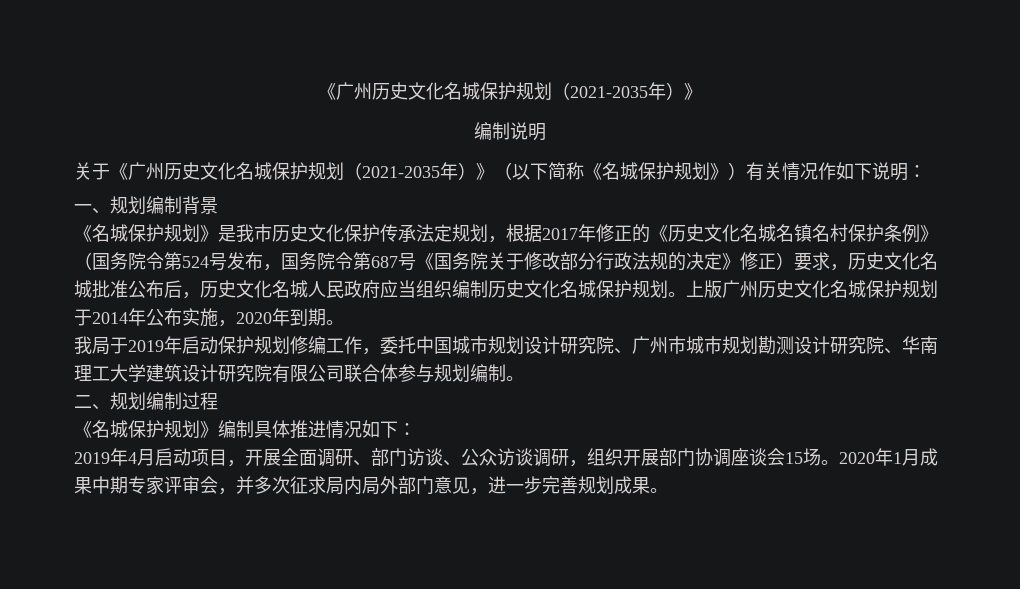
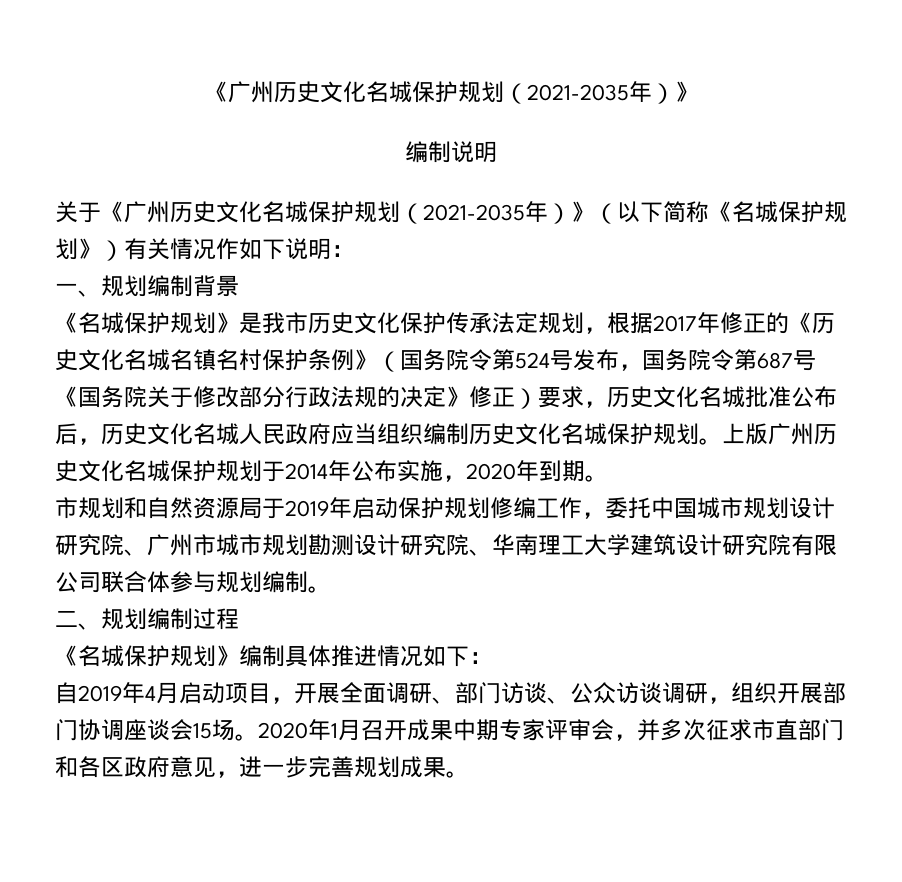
[74,336,92,354] 我 -> [55,497,239,519] 市规划和自然资源
(416, 429) none -> [55,682,78,704] 自
(920, 457) none -> [361,720,407,741] 召开
[326,476,434,495] 局内局外部门 -> [752,719,844,741] [55,756,170,778] 市直部门和各区政府

